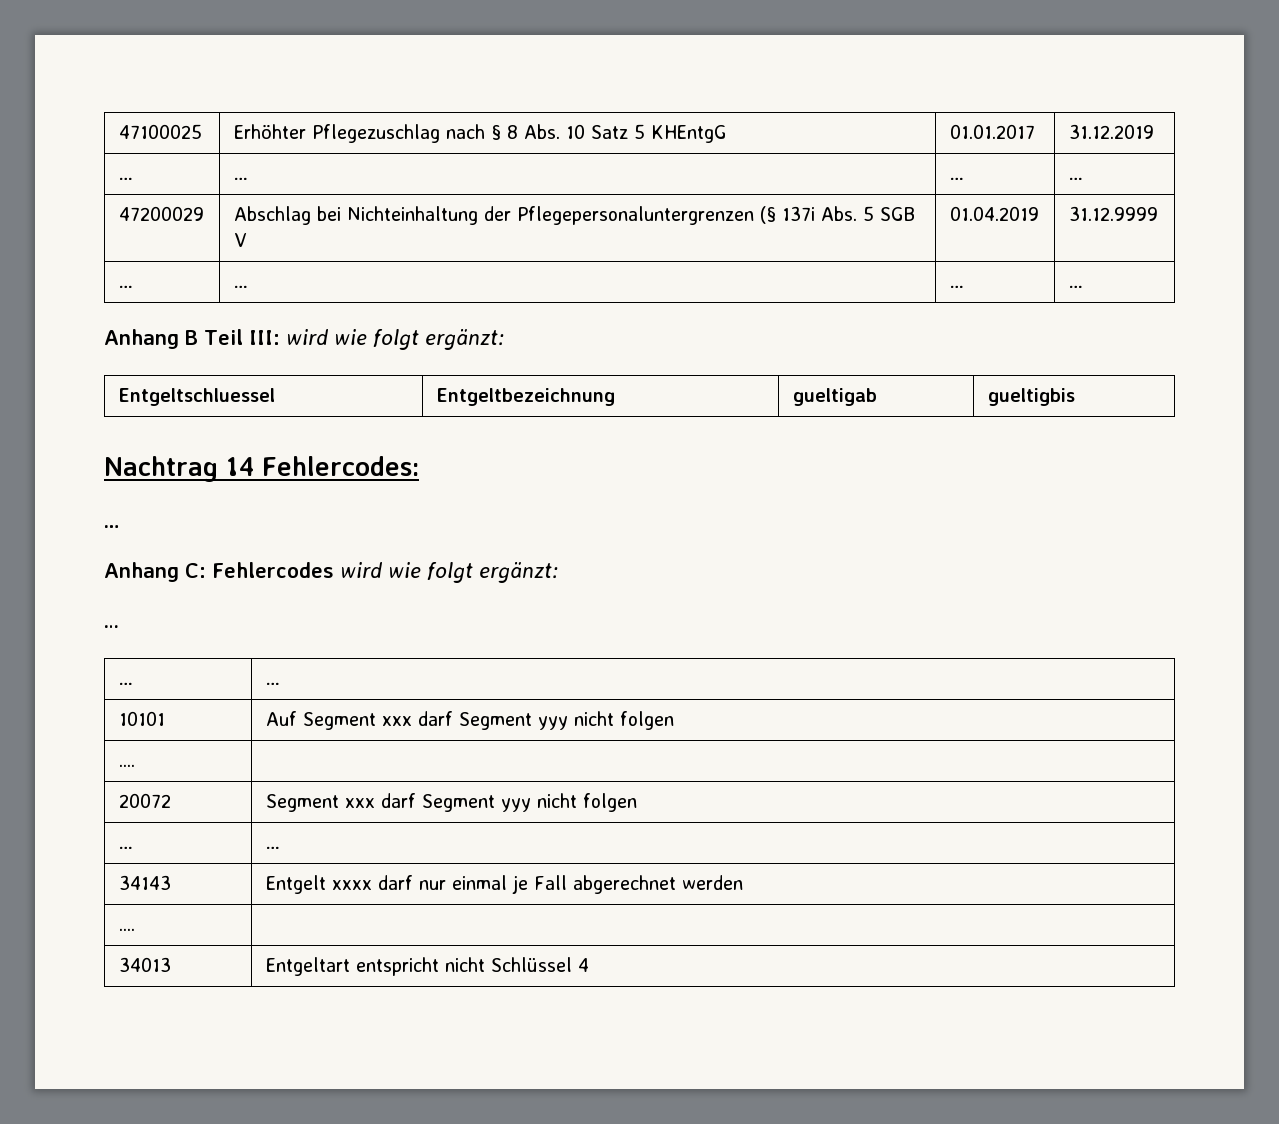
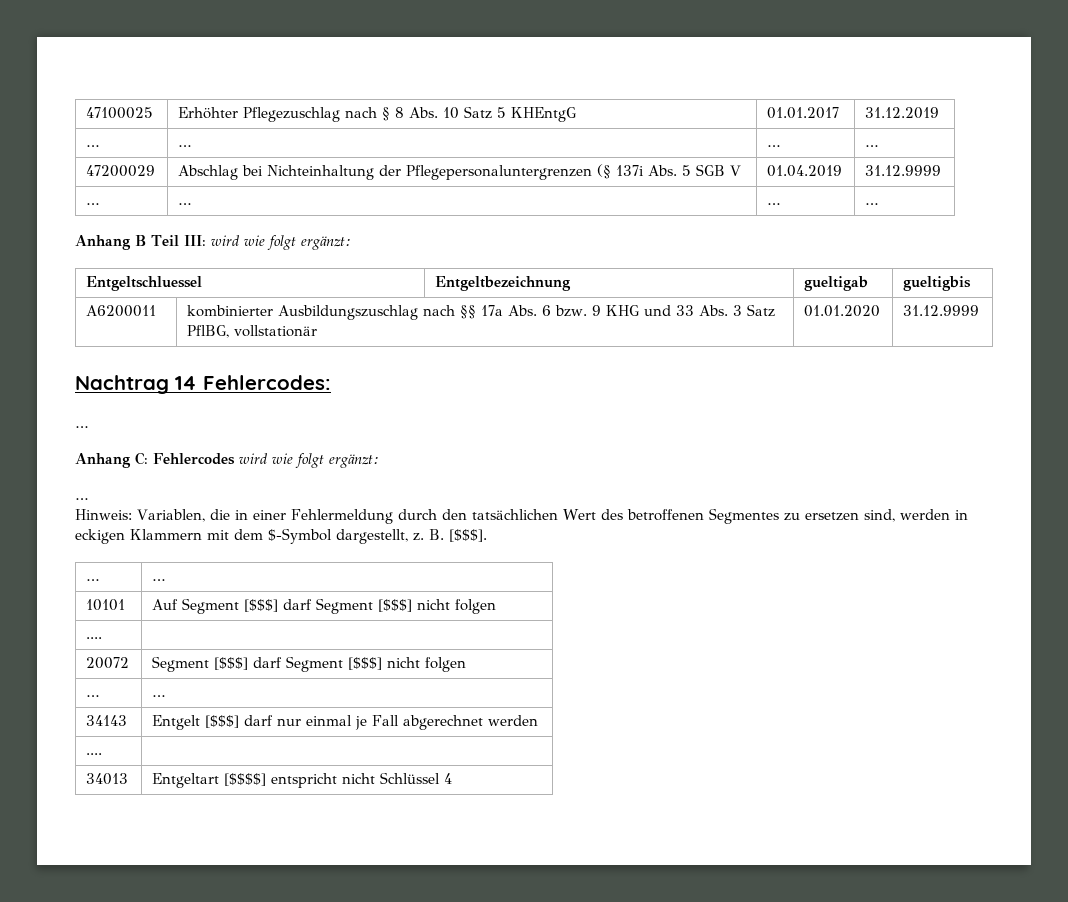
(1075, 397) none -> [86,305,157,317] [187,304,776,320] [187,325,318,338] [804,305,881,317] [903,305,980,316] // A6200011 | kombinierter Ausbildungszuschlag nach §§ 17a Abs. 6 bzw. 9 KHG und 33 Abs. 3 Satz PflBG, vollstationär | 01.01.2020 | 31.12.9999
(119, 626) none -> [75,508,968,524] [75,528,487,544] // Hinweis: Variablen, die in einer Fehlermeldung durch den tatsächlichen Wert des betroffenen Segmentes zu ersetzen sind, werden in eckigen Klammern mit dem $-Symbol dargestellt, z. B. [$$$].
[381,711,568,730] xxx darf Segment yyy -> [244,598,413,614] [$$$] darf Segment [$$$]
[344,793,531,812] xxx darf Segment yyy -> [214,656,383,672] [$$$] darf Segment [$$$]
[331,880,372,890] xxxx -> [205,715,240,728] [$$$]
(350, 966) none -> [224,773,267,786] [$$$$]

